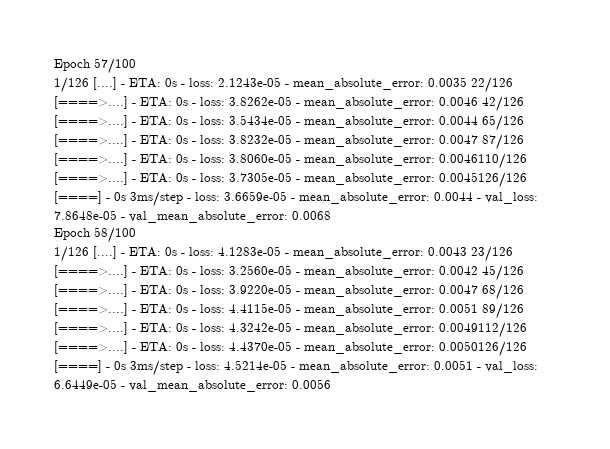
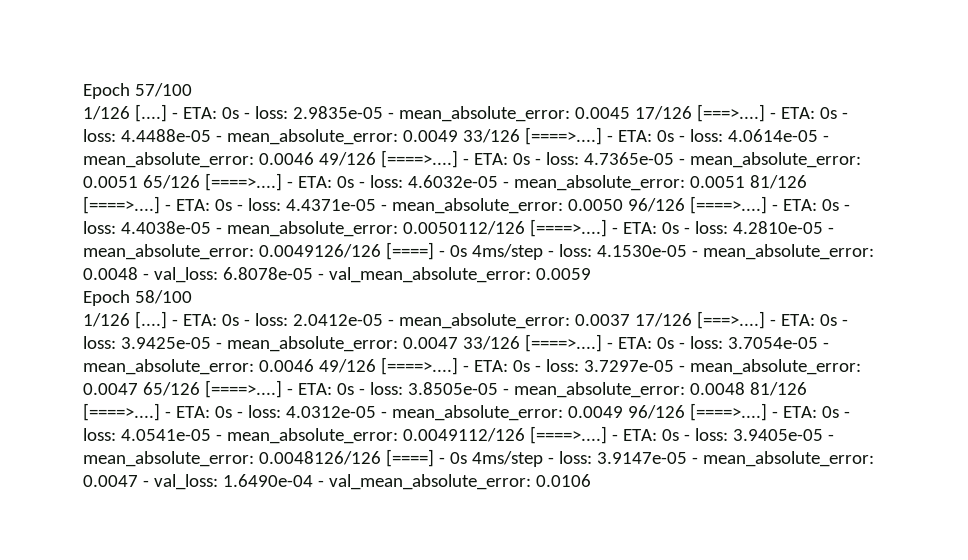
[218,77,513,93] [54,96,524,112] [54,115,524,131] [54,134,524,150] [54,153,527,169] [54,172,527,188] [54,191,538,207] [54,210,331,223] 2.1243e-05 - mean_absolute_error: 0.0035 22/126 [====>....] - ETA: 0s - loss: 3.8262e-05 - mean_absolute_error: 0.0046 42/126 [====>....] - ETA: 0s - loss: 3.5434e-05 - mean_absolute_error: 0.0044 65/126 [====>....] - ETA: 0s - loss: 3.8232e-05 - mean_absolute_error: 0.0047 87/126 [====>....] - ETA: 0s - loss: 3.8060e-05 - mean_absolute_error: 0.0046110/126 [====>....] - ETA: 0s - loss: 3.7305e-05 - mean_absolute_error: 0.0045126/126 [====] - 0s 3ms/step - loss: 3.6659e-05 - mean_absolute_error: 0.0044 - val_loss: 7.8648e-05 - val_mean_absolute_error: 0.0068 -> [292,104,848,122] [83,127,829,145] [83,150,861,168] [83,173,807,191] [83,196,850,214] [83,219,834,237] [83,242,874,260] [83,267,591,283] 2.9835e-05 - mean_absolute_error: 0.0045 17/126 [===>....] - ETA: 0s - loss: 4.4488e-05 - mean_absolute_error: 0.0049 33/126 [====>....] - ETA: 0s - loss: 4.0614e-05 - mean_absolute_error: 0.0046 49/126 [====>....] - ETA: 0s - loss: 4.7365e-05 - mean_absolute_error: 0.0051 65/126 [====>....] - ETA: 0s - loss: 4.6032e-05 - mean_absolute_error: 0.0051 81/126 [====>....] - ETA: 0s - loss: 4.4371e-05 - mean_absolute_error: 0.0050 96/126 [====>....] - ETA: 0s - loss: 4.4038e-05 - mean_absolute_error: 0.0050112/126 [====>....] - ETA: 0s - loss: 4.2810e-05 - mean_absolute_error: 0.0049126/126 [====] - 0s 4ms/step - loss: 4.1530e-05 - mean_absolute_error: 0.0048 - val_loss: 6.8078e-05 - val_mean_absolute_error: 0.0059
[218,246,513,262] [54,265,524,281] [54,284,524,300] [54,303,524,319] [54,322,292,335] 4.1283e-05 - mean_absolute_error: 0.0043 23/126 [====>....] - ETA: 0s - loss: 3.2560e-05 - mean_absolute_error: 0.0042 45/126 [====>....] - ETA: 0s - loss: 3.9220e-05 - mean_absolute_error: 0.0047 68/126 [====>....] - ETA: 0s - loss: 4.4115e-05 - mean_absolute_error: 0.0051 89/126 [====>....] - ETA: 0s - loss: 4.3242e-05 -> [292,311,848,329] [83,334,829,352] [83,357,861,375] [83,380,807,398] [83,403,850,421] [83,428,211,441] 2.0412e-05 - mean_absolute_error: 0.0037 17/126 [===>....] - ETA: 0s - loss: 3.9425e-05 - mean_absolute_error: 0.0047 33/126 [====>....] - ETA: 0s - loss: 3.7054e-05 - mean_absolute_error: 0.0046 49/126 [====>....] - ETA: 0s - loss: 3.7297e-05 - mean_absolute_error: 0.0047 65/126 [====>....] - ETA: 0s - loss: 3.8505e-05 - mean_absolute_error: 0.0048 81/126 [====>....] - ETA: 0s - loss: 4.0312e-05 - mean_absolute_error: 0.0049 96/126 [====>....] - ETA: 0s - loss: 4.0541e-05
[229,341,527,357] [54,360,538,376] [54,379,331,392] 4.4370e-05 - mean_absolute_error: 0.0050126/126 [====] - 0s 3ms/step - loss: 4.5214e-05 - mean_absolute_error: 0.0051 - val_loss: 6.6449e-05 - val_mean_absolute_error: 0.0056 -> [732,429,834,441] [83,449,874,467] [83,474,591,490] 3.9405e-05 - mean_absolute_error: 0.0048126/126 [====] - 0s 4ms/step - loss: 3.9147e-05 - mean_absolute_error: 0.0047 - val_loss: 1.6490e-04 - val_mean_absolute_error: 0.0106

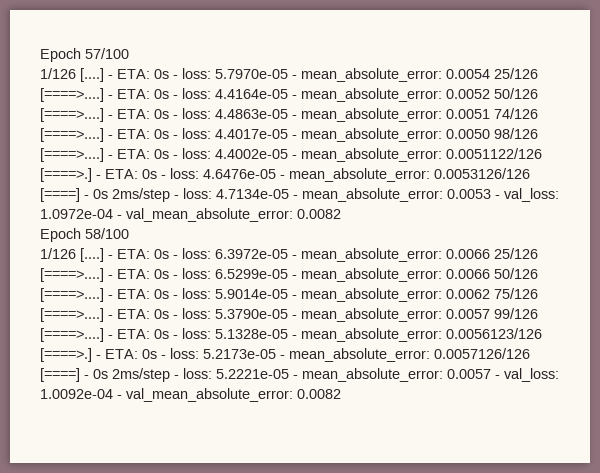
[292,104,848,122] [83,127,829,145] [83,150,861,168] [83,173,807,191] [83,196,850,214] [83,219,834,237] [83,242,874,260] [83,267,591,283] 2.9835e-05 - mean_absolute_error: 0.0045 17/126 [===>....] - ETA: 0s - loss: 4.4488e-05 - mean_absolute_error: 0.0049 33/126 [====>....] - ETA: 0s - loss: 4.0614e-05 - mean_absolute_error: 0.0046 49/126 [====>....] - ETA: 0s - loss: 4.7365e-05 - mean_absolute_error: 0.0051 65/126 [====>....] - ETA: 0s - loss: 4.6032e-05 - mean_absolute_error: 0.0051 81/126 [====>....] - ETA: 0s - loss: 4.4371e-05 - mean_absolute_error: 0.0050 96/126 [====>....] - ETA: 0s - loss: 4.4038e-05 - mean_absolute_error: 0.0050112/126 [====>....] - ETA: 0s - loss: 4.2810e-05 - mean_absolute_error: 0.0049126/126 [====] - 0s 4ms/step - loss: 4.1530e-05 - mean_absolute_error: 0.0048 - val_loss: 6.8078e-05 - val_mean_absolute_error: 0.0059 -> [215,68,538,82] [40,88,538,102] [40,108,538,122] [40,128,538,142] [40,148,542,162] [40,168,530,182] [40,188,559,202] [40,208,341,222] 5.7970e-05 - mean_absolute_error: 0.0054 25/126 [====>....] - ETA: 0s - loss: 4.4164e-05 - mean_absolute_error: 0.0052 50/126 [====>....] - ETA: 0s - loss: 4.4863e-05 - mean_absolute_error: 0.0051 74/126 [====>....] - ETA: 0s - loss: 4.4017e-05 - mean_absolute_error: 0.0050 98/126 [====>....] - ETA: 0s - loss: 4.4002e-05 - mean_absolute_error: 0.0051122/126 [====>.] - ETA: 0s - loss: 4.6476e-05 - mean_absolute_error: 0.0053126/126 [====] - 0s 2ms/step - loss: 4.7134e-05 - mean_absolute_error: 0.0053 - val_loss: 1.0972e-04 - val_mean_absolute_error: 0.0082
[292,311,848,329] [83,334,829,352] [83,357,861,375] [83,380,807,398] [83,403,850,421] [83,426,834,444] [83,449,874,467] [83,474,591,490] 2.0412e-05 - mean_absolute_error: 0.0037 17/126 [===>....] - ETA: 0s - loss: 3.9425e-05 - mean_absolute_error: 0.0047 33/126 [====>....] - ETA: 0s - loss: 3.7054e-05 - mean_absolute_error: 0.0046 49/126 [====>....] - ETA: 0s - loss: 3.7297e-05 - mean_absolute_error: 0.0047 65/126 [====>....] - ETA: 0s - loss: 3.8505e-05 - mean_absolute_error: 0.0048 81/126 [====>....] - ETA: 0s - loss: 4.0312e-05 - mean_absolute_error: 0.0049 96/126 [====>....] - ETA: 0s - loss: 4.0541e-05 - mean_absolute_error: 0.0049112/126 [====>....] - ETA: 0s - loss: 3.9405e-05 - mean_absolute_error: 0.0048126/126 [====] - 0s 4ms/step - loss: 3.9147e-05 - mean_absolute_error: 0.0047 - val_loss: 1.6490e-04 - val_mean_absolute_error: 0.0106 -> [215,248,538,262] [40,268,538,282] [40,288,538,302] [40,308,538,322] [40,328,542,342] [40,348,530,362] [40,368,559,382] [40,388,341,402] 6.3972e-05 - mean_absolute_error: 0.0066 25/126 [====>....] - ETA: 0s - loss: 6.5299e-05 - mean_absolute_error: 0.0066 50/126 [====>....] - ETA: 0s - loss: 5.9014e-05 - mean_absolute_error: 0.0062 75/126 [====>....] - ETA: 0s - loss: 5.3790e-05 - mean_absolute_error: 0.0057 99/126 [====>....] - ETA: 0s - loss: 5.1328e-05 - mean_absolute_error: 0.0056123/126 [====>.] - ETA: 0s - loss: 5.2173e-05 - mean_absolute_error: 0.0057126/126 [====] - 0s 2ms/step - loss: 5.2221e-05 - mean_absolute_error: 0.0057 - val_loss: 1.0092e-04 - val_mean_absolute_error: 0.0082

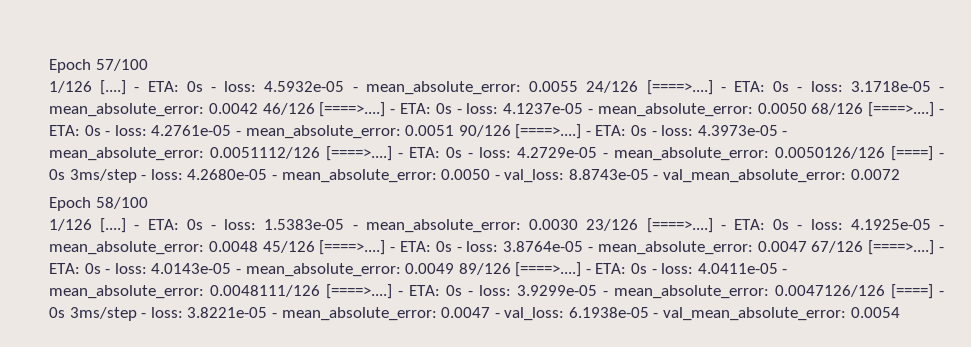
[215,68,538,82] [40,88,538,102] [40,108,538,122] [40,128,538,142] [40,148,542,162] [40,168,530,182] [40,188,559,202] [40,208,341,222] 5.7970e-05 - mean_absolute_error: 0.0054 25/126 [====>....] - ETA: 0s - loss: 4.4164e-05 - mean_absolute_error: 0.0052 50/126 [====>....] - ETA: 0s - loss: 4.4863e-05 - mean_absolute_error: 0.0051 74/126 [====>....] - ETA: 0s - loss: 4.4017e-05 - mean_absolute_error: 0.0050 98/126 [====>....] - ETA: 0s - loss: 4.4002e-05 - mean_absolute_error: 0.0051122/126 [====>.] - ETA: 0s - loss: 4.6476e-05 - mean_absolute_error: 0.0053126/126 [====] - 0s 2ms/step - loss: 4.7134e-05 - mean_absolute_error: 0.0053 - val_loss: 1.0972e-04 - val_mean_absolute_error: 0.0082 -> [264,80,945,95] [49,102,944,117] [49,124,788,139] [49,146,944,161] [49,169,900,183] 4.5932e-05 - mean_absolute_error: 0.0055 24/126 [====>....] - ETA: 0s - loss: 3.1718e-05 - mean_absolute_error: 0.0042 46/126 [====>....] - ETA: 0s - loss: 4.1237e-05 - mean_absolute_error: 0.0050 68/126 [====>....] - ETA: 0s - loss: 4.2761e-05 - mean_absolute_error: 0.0051 90/126 [====>....] - ETA: 0s - loss: 4.3973e-05 - mean_absolute_error: 0.0051112/126 [====>....] - ETA: 0s - loss: 4.2729e-05 - mean_absolute_error: 0.0050126/126 [====] - 0s 3ms/step - loss: 4.2680e-05 - mean_absolute_error: 0.0050 - val_loss: 8.8743e-05 - val_mean_absolute_error: 0.0072
[215,248,538,262] [40,268,538,282] [40,288,538,302] [40,308,538,322] [40,328,542,342] [40,348,530,362] [40,368,559,382] [40,388,341,402] 6.3972e-05 - mean_absolute_error: 0.0066 25/126 [====>....] - ETA: 0s - loss: 6.5299e-05 - mean_absolute_error: 0.0066 50/126 [====>....] - ETA: 0s - loss: 5.9014e-05 - mean_absolute_error: 0.0062 75/126 [====>....] - ETA: 0s - loss: 5.3790e-05 - mean_absolute_error: 0.0057 99/126 [====>....] - ETA: 0s - loss: 5.1328e-05 - mean_absolute_error: 0.0056123/126 [====>.] - ETA: 0s - loss: 5.2173e-05 - mean_absolute_error: 0.0057126/126 [====] - 0s 2ms/step - loss: 5.2221e-05 - mean_absolute_error: 0.0057 - val_loss: 1.0092e-04 - val_mean_absolute_error: 0.0082 -> [264,218,945,233] [49,240,944,255] [49,262,788,277] [49,284,944,299] [49,307,900,321] 1.5383e-05 - mean_absolute_error: 0.0030 23/126 [====>....] - ETA: 0s - loss: 4.1925e-05 - mean_absolute_error: 0.0048 45/126 [====>....] - ETA: 0s - loss: 3.8764e-05 - mean_absolute_error: 0.0047 67/126 [====>....] - ETA: 0s - loss: 4.0143e-05 - mean_absolute_error: 0.0049 89/126 [====>....] - ETA: 0s - loss: 4.0411e-05 - mean_absolute_error: 0.0048111/126 [====>....] - ETA: 0s - loss: 3.9299e-05 - mean_absolute_error: 0.0047126/126 [====] - 0s 3ms/step - loss: 3.8221e-05 - mean_absolute_error: 0.0047 - val_loss: 6.1938e-05 - val_mean_absolute_error: 0.0054

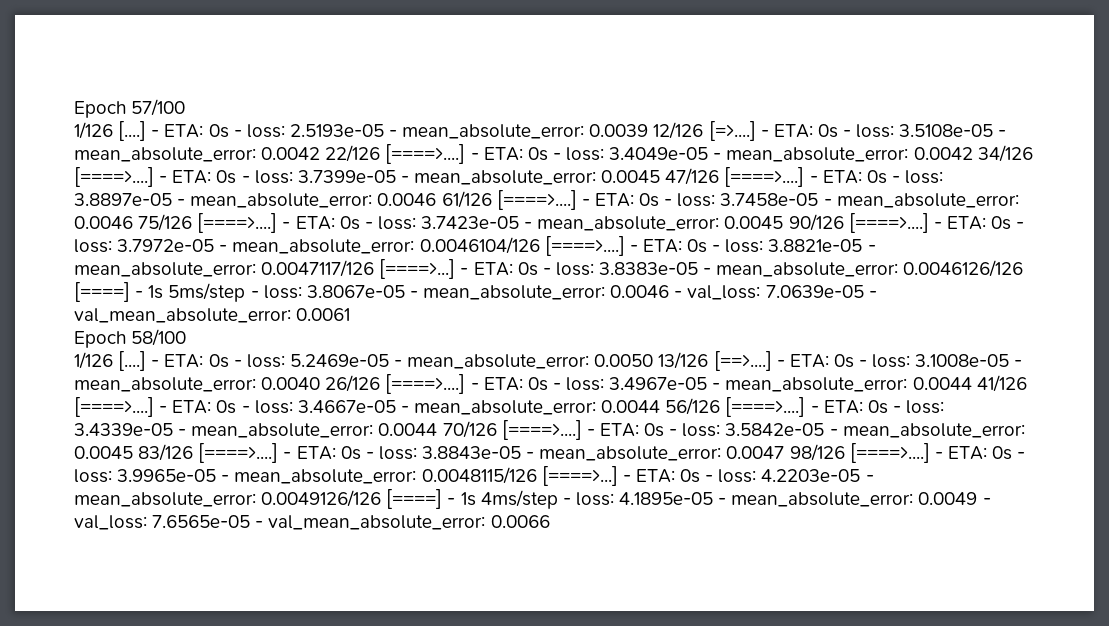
[264,80,945,95] [49,102,944,117] [49,125,455,139] 4.5932e-05 - mean_absolute_error: 0.0055 24/126 [====>....] - ETA: 0s - loss: 3.1718e-05 - mean_absolute_error: 0.0042 46/126 [====>....] - ETA: 0s - loss: 4.1237e-05 - mean_absolute_error: 0.0050 68/126 [====>....] - ETA: 0s - loss: 4.2761e-05 - mean_absolute_error: 0.0051 -> [289,121,1007,141] [74,144,1033,164] [74,167,944,187] [74,190,1019,210] [74,213,784,233] 2.5193e-05 - mean_absolute_error: 0.0039 12/126 [=>....] - ETA: 0s - loss: 3.5108e-05 - mean_absolute_error: 0.0042 22/126 [====>....] - ETA: 0s - loss: 3.4049e-05 - mean_absolute_error: 0.0042 34/126 [====>....] - ETA: 0s - loss: 3.7399e-05 - mean_absolute_error: 0.0045 47/126 [====>....] - ETA: 0s - loss: 3.8897e-05 - mean_absolute_error: 0.0046 61/126 [====>....] - ETA: 0s - loss: 3.7458e-05 - mean_absolute_error: 0.0046 75/126 [====>....] - ETA: 0s - loss: 3.7423e-05 - mean_absolute_error: 0.0045
[697,125,788,136] [49,146,944,161] [49,169,900,183] 4.3973e-05 - mean_absolute_error: 0.0051112/126 [====>....] - ETA: 0s - loss: 4.2729e-05 - mean_absolute_error: 0.0050126/126 [====] - 0s 3ms/step - loss: 4.2680e-05 - mean_absolute_error: 0.0050 - val_loss: 8.8743e-05 - val_mean_absolute_error: 0.0072 -> [117,236,876,256] [74,259,1024,279] [74,282,877,302] [74,308,351,323] 3.7972e-05 - mean_absolute_error: 0.0046104/126 [====>....] - ETA: 0s - loss: 3.8821e-05 - mean_absolute_error: 0.0047117/126 [====>...] - ETA: 0s - loss: 3.8383e-05 - mean_absolute_error: 0.0046126/126 [====] - 1s 5ms/step - loss: 3.8067e-05 - mean_absolute_error: 0.0046 - val_loss: 7.0639e-05 - val_mean_absolute_error: 0.0061
[264,218,945,233] [49,240,944,255] [49,262,788,277] [49,284,944,299] [49,307,900,321] 1.5383e-05 - mean_absolute_error: 0.0030 23/126 [====>....] - ETA: 0s - loss: 4.1925e-05 - mean_absolute_error: 0.0048 45/126 [====>....] - ETA: 0s - loss: 3.8764e-05 - mean_absolute_error: 0.0047 67/126 [====>....] - ETA: 0s - loss: 4.0143e-05 - mean_absolute_error: 0.0049 89/126 [====>....] - ETA: 0s - loss: 4.0411e-05 - mean_absolute_error: 0.0048111/126 [====>....] - ETA: 0s - loss: 3.9299e-05 - mean_absolute_error: 0.0047126/126 [====] - 0s 3ms/step - loss: 3.8221e-05 - mean_absolute_error: 0.0047 - val_loss: 6.1938e-05 - val_mean_absolute_error: 0.0054 -> [289,351,1023,371] [74,374,1027,394] [74,397,945,417] [74,420,1025,440] [74,443,1026,463] [74,466,874,486] [74,489,991,509] [74,515,550,530] 5.2469e-05 - mean_absolute_error: 0.0050 13/126 [==>....] - ETA: 0s - loss: 3.1008e-05 - mean_absolute_error: 0.0040 26/126 [====>....] - ETA: 0s - loss: 3.4967e-05 - mean_absolute_error: 0.0044 41/126 [====>....] - ETA: 0s - loss: 3.4667e-05 - mean_absolute_error: 0.0044 56/126 [====>....] - ETA: 0s - loss: 3.4339e-05 - mean_absolute_error: 0.0044 70/126 [====>....] - ETA: 0s - loss: 3.5842e-05 - mean_absolute_error: 0.0045 83/126 [====>....] - ETA: 0s - loss: 3.8843e-05 - mean_absolute_error: 0.0047 98/126 [====>....] - ETA: 0s - loss: 3.9965e-05 - mean_absolute_error: 0.0048115/126 [====>...] - ETA: 0s - loss: 4.2203e-05 - mean_absolute_error: 0.0049126/126 [====] - 1s 4ms/step - loss: 4.1895e-05 - mean_absolute_error: 0.0049 - val_loss: 7.6565e-05 - val_mean_absolute_error: 0.0066

